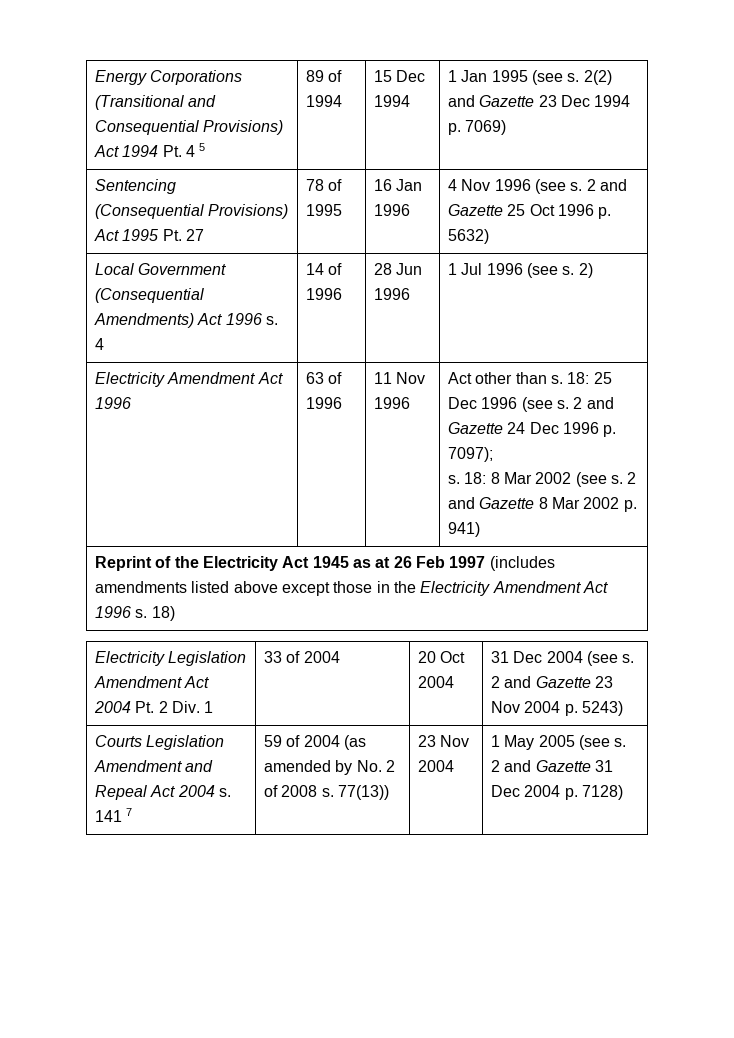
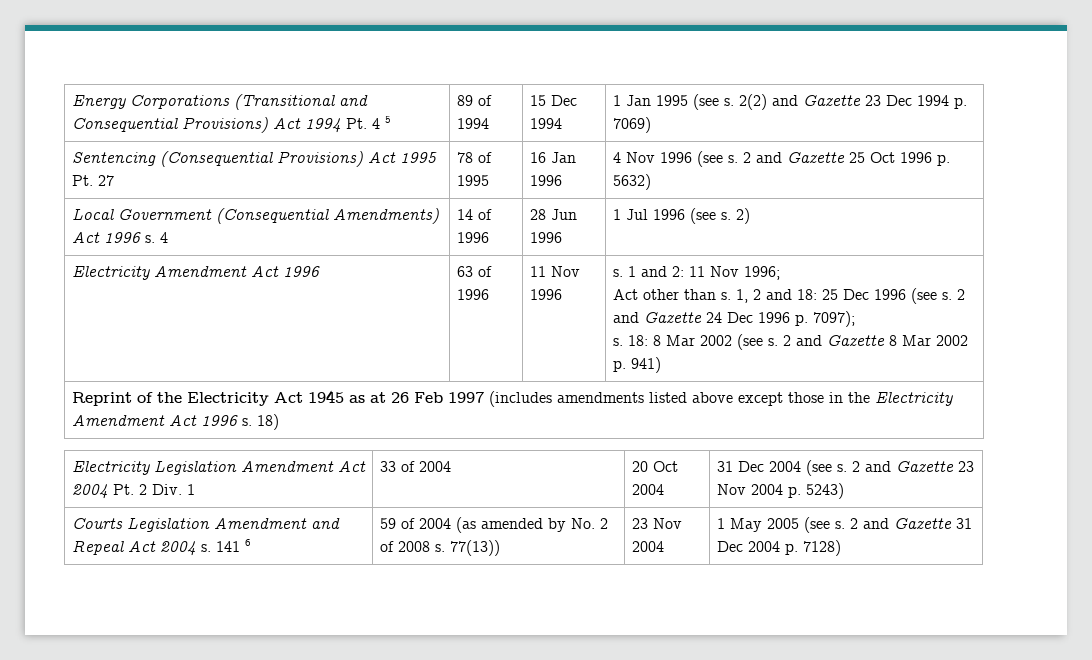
(411, 403) none -> [612,266,780,280] s. 1 and 2: 11 Nov 1996; //
(563, 379) none -> [735,289,792,303] 1, 2 and
[126,808,133,816] 7 -> [244,539,251,546] 6

